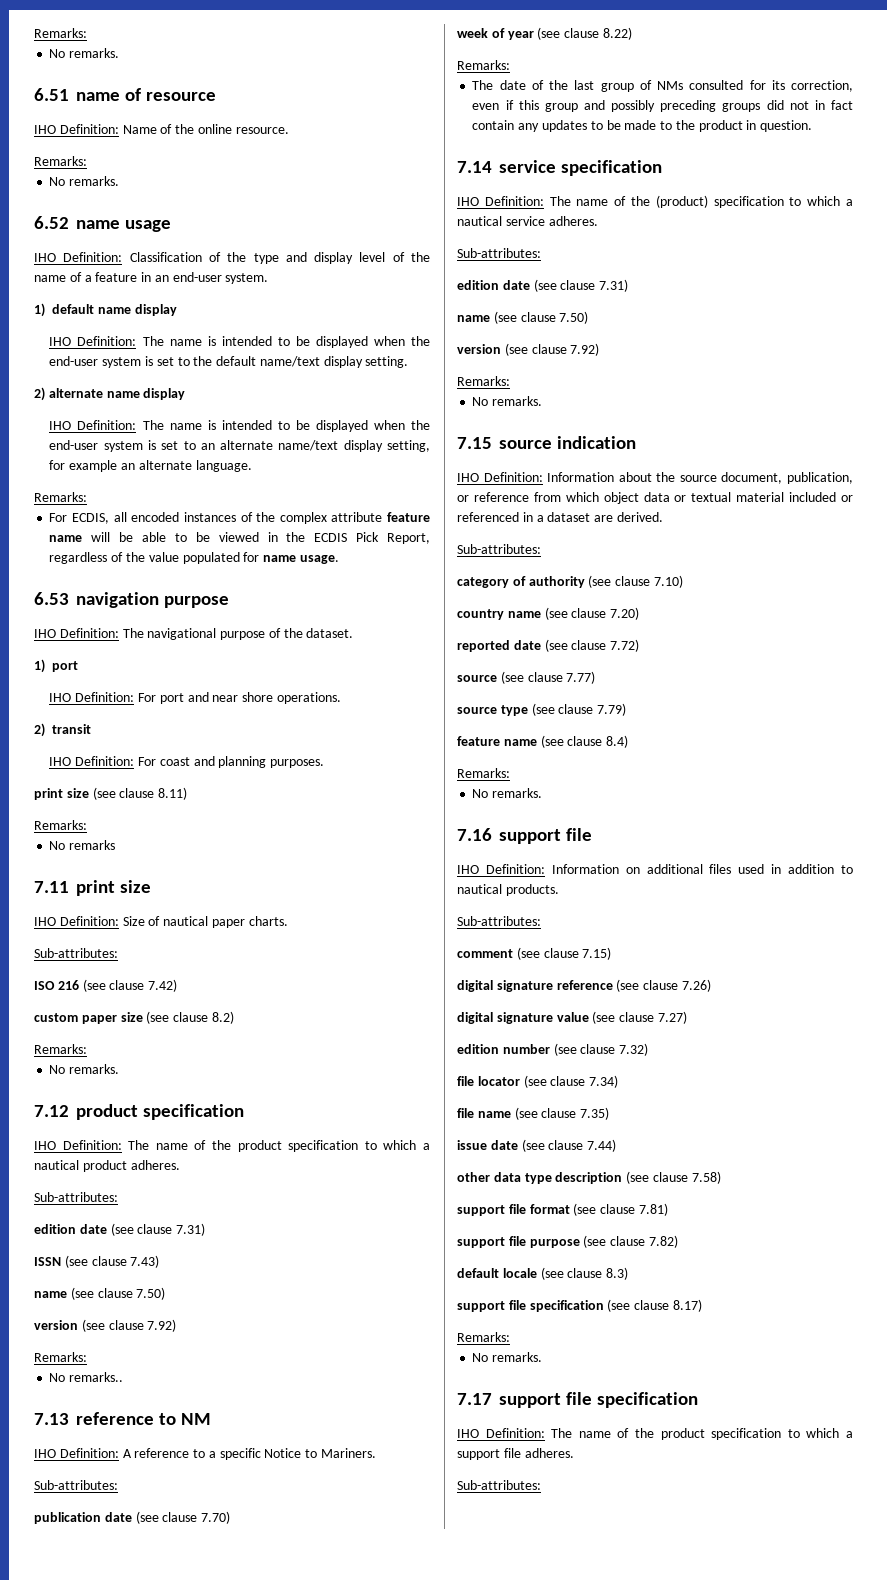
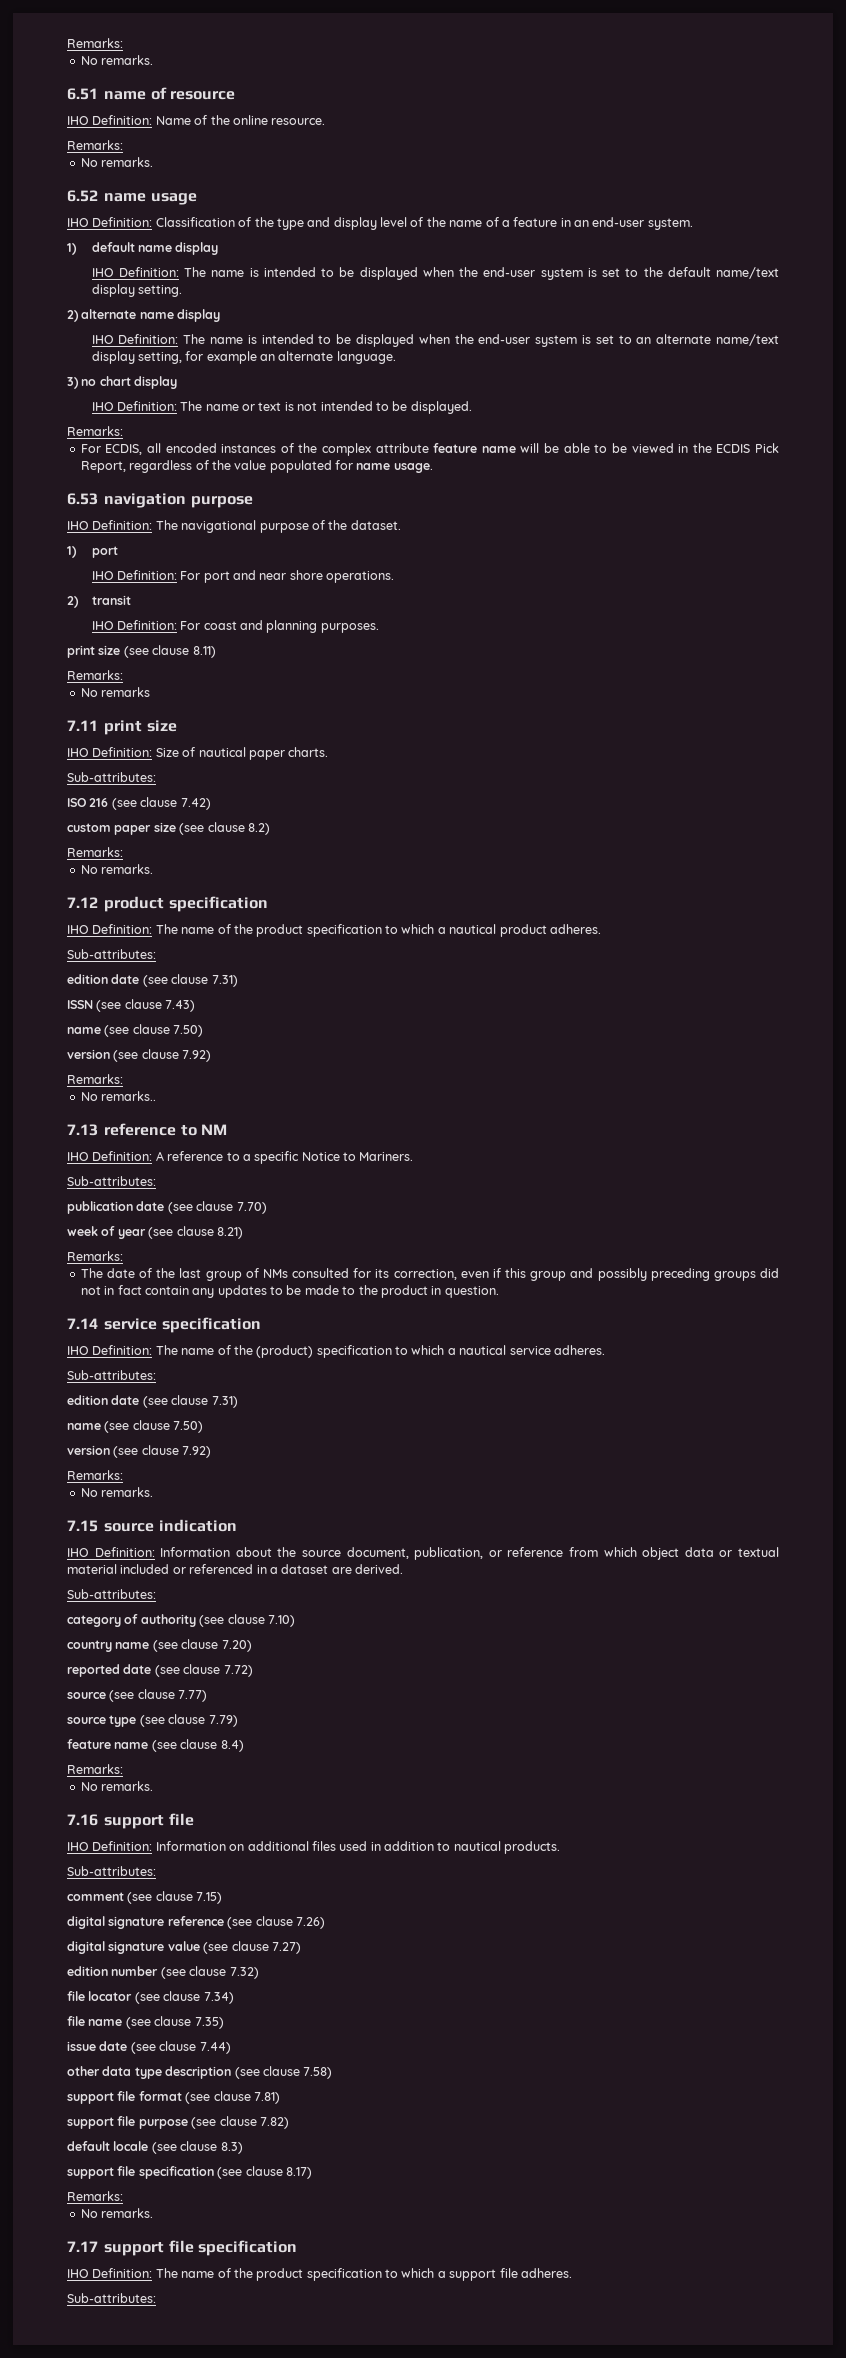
(252, 466) none -> [67,376,178,389] [91,401,472,414] // 3) no chart display // IHO Definition: The name or text is not intended to be displayed.
[602,27,632,40] 8.22) -> [216,1227,243,1239] 8.21)

